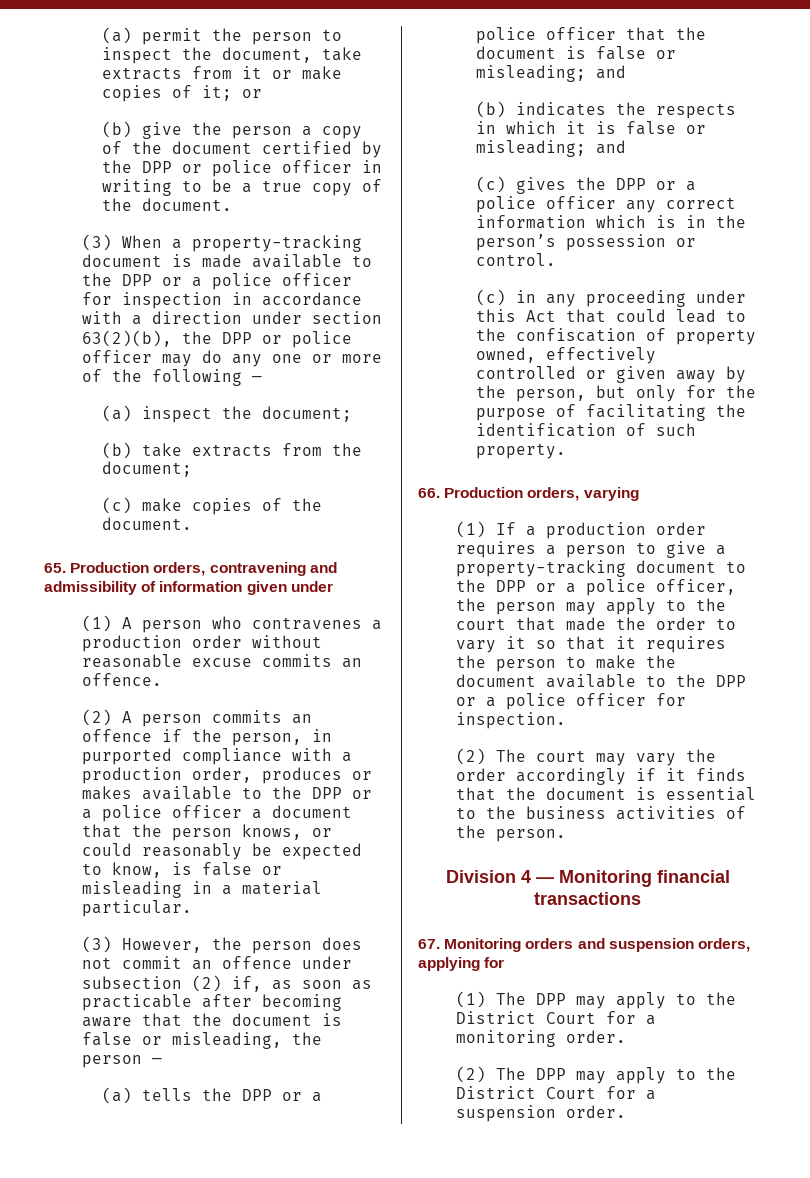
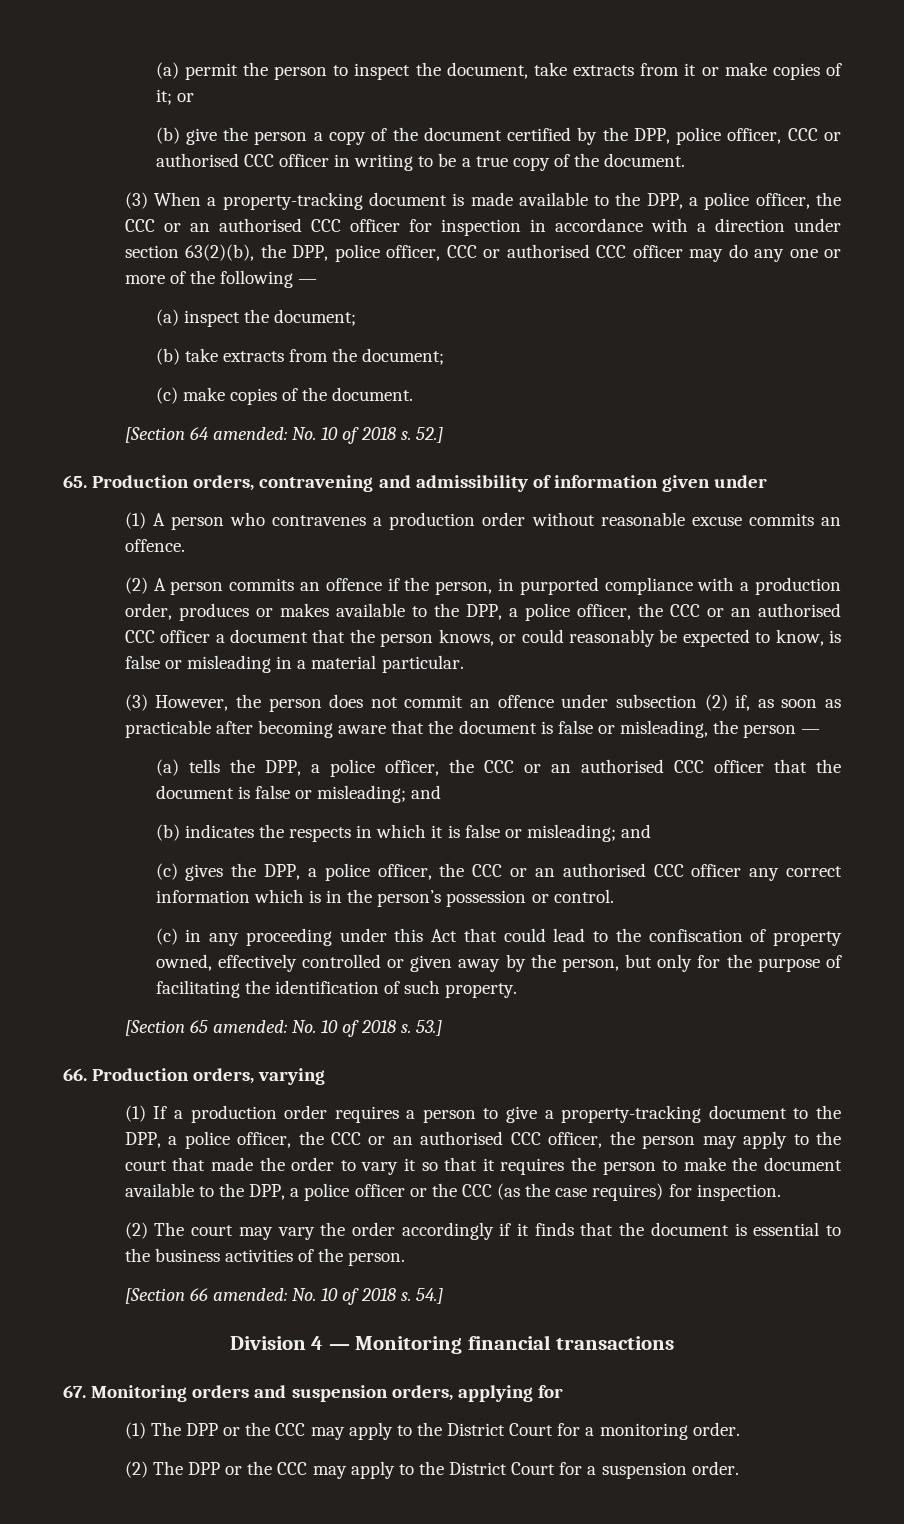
[141,160,272,177] DPP or police -> [633,127,841,145] [155,153,274,167] DPP, police officer, CCC or authorised CCC
[122,273,273,290] DPP or a police -> [646,192,842,210] [124,218,341,232] DPP, a police officer, the CCC or an authorised CCC
[222,331,353,348] DPP or police -> [292,244,627,262] DPP, police officer, CCC or authorised CCC
(192, 523) none -> [124,427,443,444] // [Section 64 amended: No. 10 of 2018 s. 52.]
[312,787,373,799] [82,805,163,822] DPP or a police -> [465,603,842,621] [124,630,155,643] DPP, a police officer, the CCC or an authorised CCC
[241,1089,322,1102] [475,27,536,44] DPP or a police -> [264,759,704,777] DPP, a police officer, the CCC or an authorised CCC
[615,178,696,191] [475,196,536,213] DPP or a police -> [264,863,684,881] DPP, a police officer, the CCC or an authorised CCC
(566, 451) none -> [124,1020,442,1037] // [Section 65 amended: No. 10 of 2018 s. 53.]
[496,579,737,596] [456,598,487,611] DPP or a police officer, the -> [124,1131,635,1149] DPP, a police officer, the CCC or an authorised CCC officer, the
[716,675,747,687] [456,693,647,710] DPP or a police officer -> [249,1183,664,1201] DPP, a police officer or the CCC (as the case requires)
(567, 835) none -> [124,1288,443,1305] // [Section 66 amended: No. 10 of 2018 s. 54.]
(567, 999) none -> [223,1422,306,1436] or the CCC
(567, 1074) none -> [225,1461,308,1475] or the CCC

